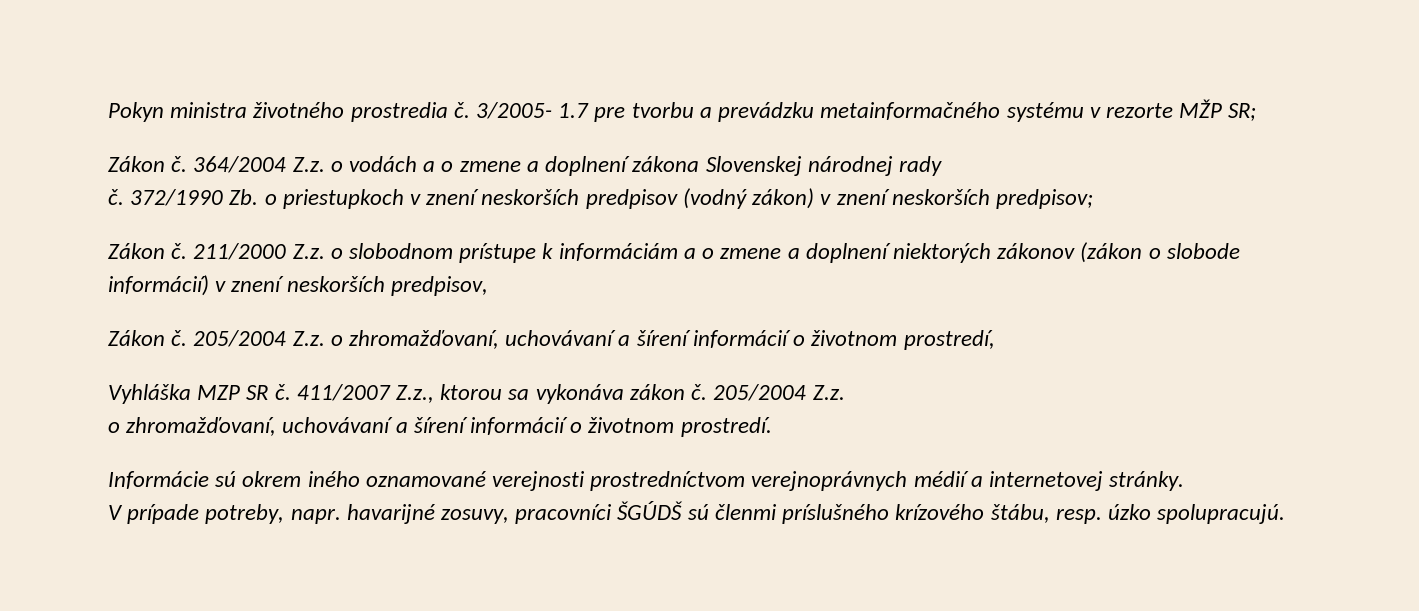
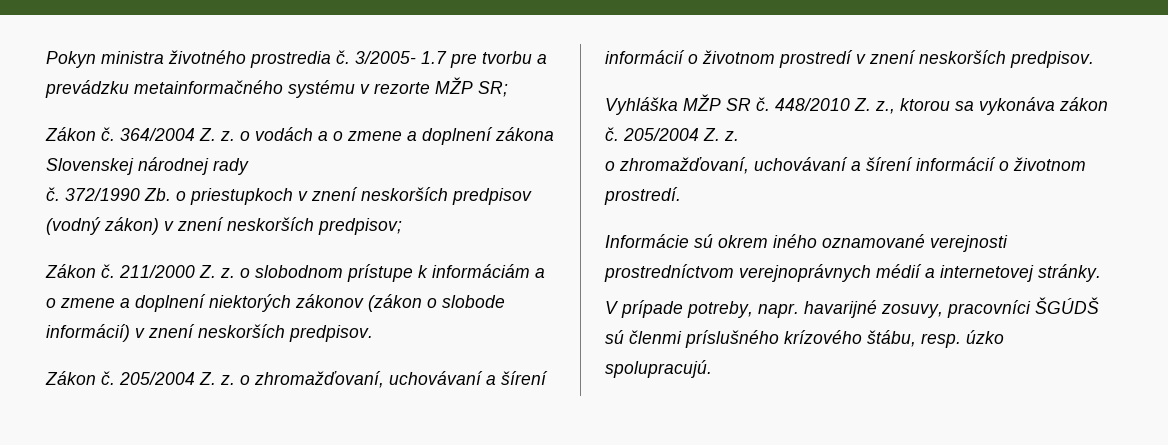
[292,157,325,172] Z.z. -> [199,128,235,141] Z. z.
[292,244,325,259] Z.z. -> [199,265,235,278] Z. z.
[390,276,488,296] predpisov, -> [289,325,373,342] predpisov.
[292,330,995,350] Z.z. o zhromažďovaní, uchovávaní a šírení informácií o životnom prostredí, -> [199,371,548,388] [605,50,1094,68] Z. z. o zhromažďovaní, uchovávaní a šírení informácií o životnom prostredí v znení neskorších predpisov.
[197,385,241,400] MZP -> [683,94,721,111] MŽP
[296,384,435,403] 411/2007 Z.z., -> [775,98,895,114] 448/2010 Z. z.,
[812,385,845,400] Z.z. -> [703,128,739,141] Z. z.

